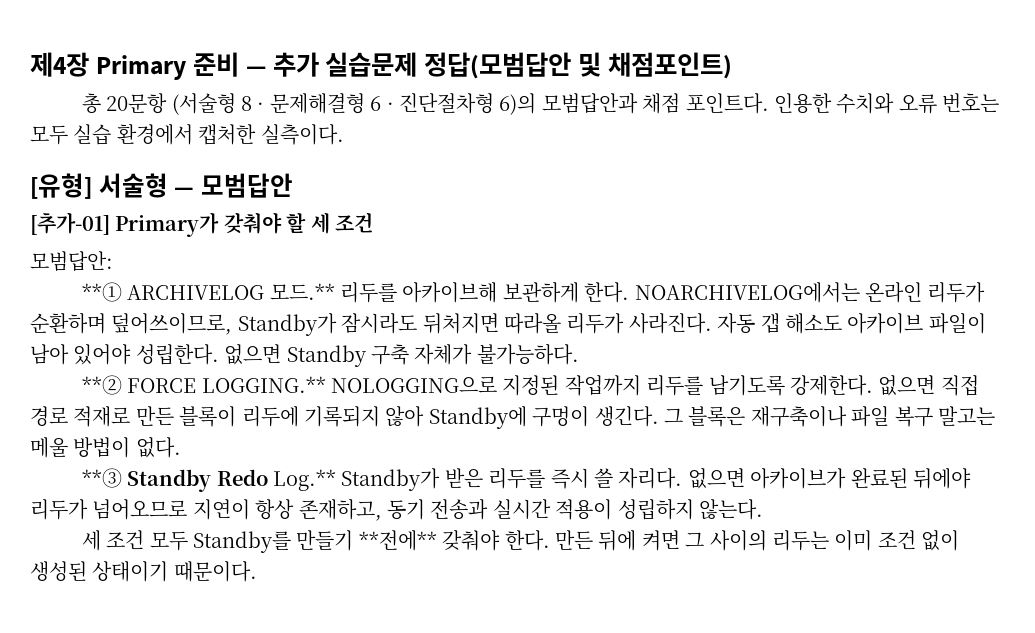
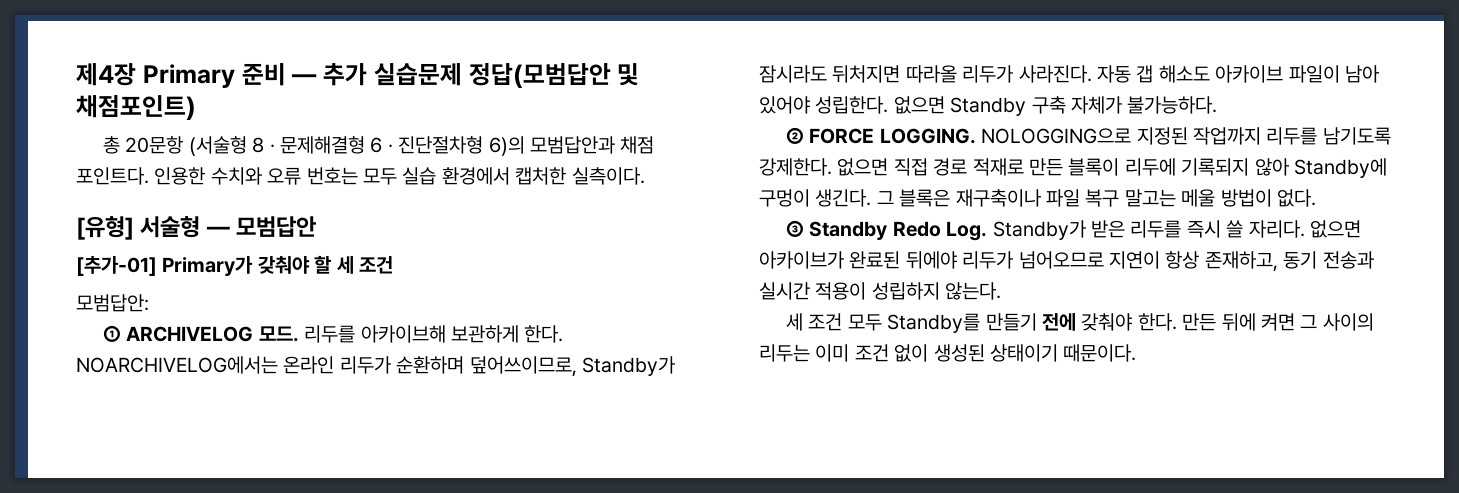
[81,282,335,302] **① ARCHIVELOG 모드.** -> [102,325,299,342] ① ARCHIVELOG 모드.
[81,375,326,395] **② FORCE LOGGING.** -> [785,127,976,144] ② FORCE LOGGING.
[81,468,122,488] **③ -> [785,220,804,237] ③
[273,469,337,491] Log.** -> [946,221,988,241] Log.
[358,530,437,551] **전에** -> [1041,313,1076,331] 전에

